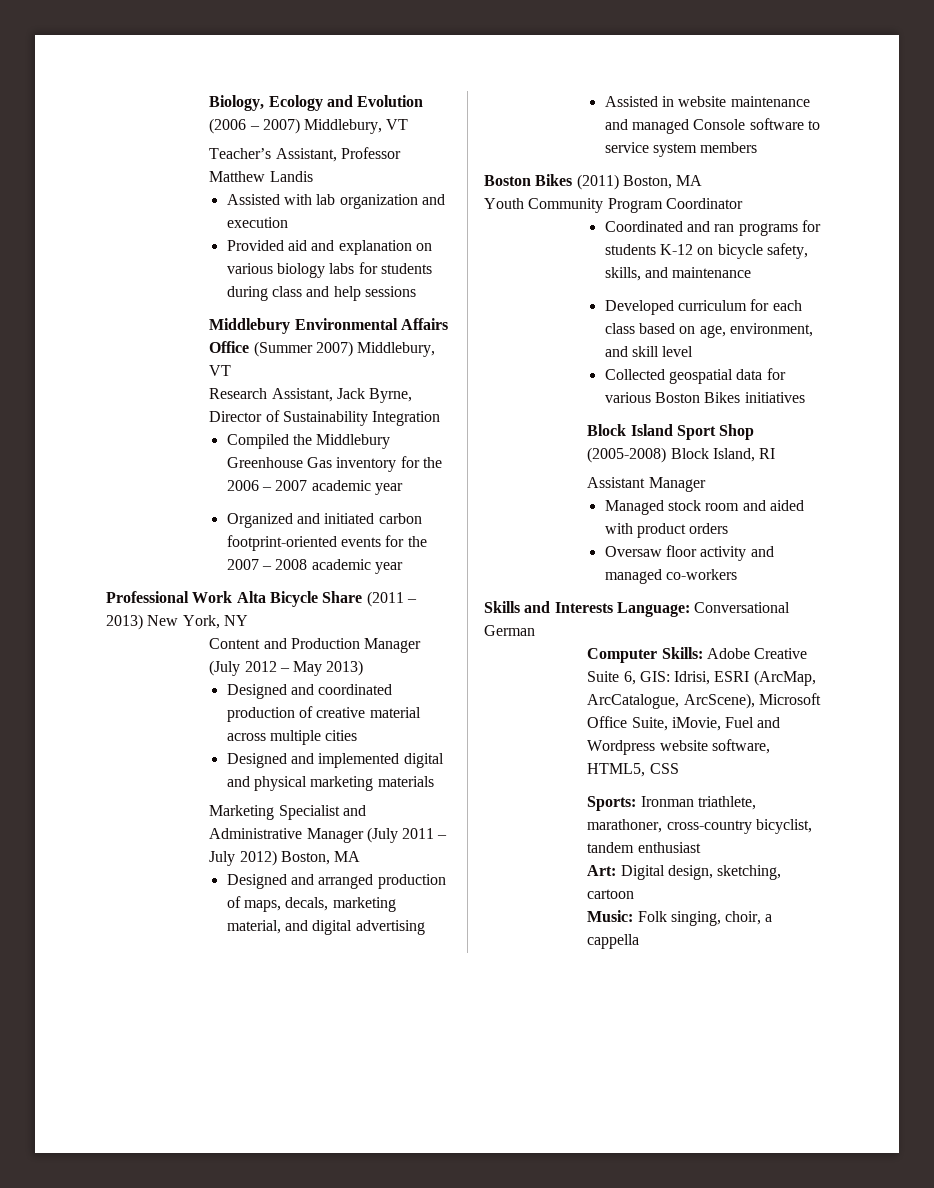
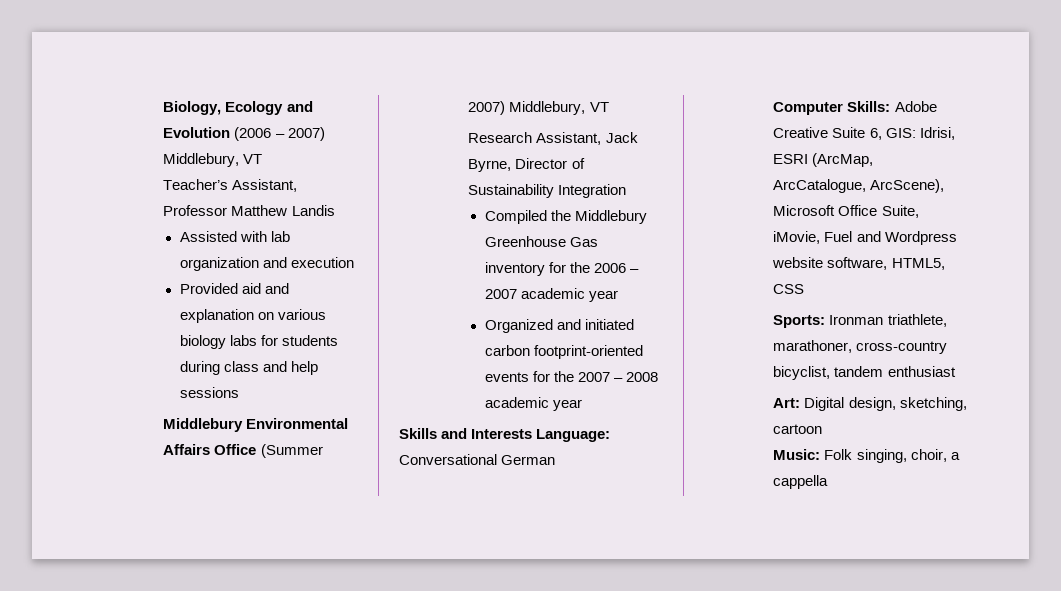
[106,591,417,607] [106,614,248,630] [209,638,422,653] [209,660,364,676] [226,684,393,699] [226,706,421,722] [226,730,358,745] [226,753,444,768] [226,776,434,791] [209,805,366,820] [209,827,448,843] [209,850,361,866] [226,874,446,889] [226,896,396,912] [226,920,425,935] [604,96,810,107] [604,118,821,134] [604,142,758,157] [484,174,703,190] [484,198,743,213] [604,220,822,236] [604,243,809,259] [604,267,752,281] [604,299,802,315] [604,323,814,338] [604,346,694,357] [604,368,786,384] [604,392,805,403] [587,424,755,440] [587,447,776,463] [587,477,706,492] [604,500,805,515] [604,523,729,538] [604,545,774,561] [604,569,738,584] // Professional Work Alta Bicycle Share (2011 – 2013) New York, NY // Content and Production Manager (July 2012 – May 2013) // Designed and coordinated production of creative material across multiple cities // Designed and implemented digital and physical marketing materials // Marketing Specialist and Administrative Manager (July 2011 – July 2012) Boston, MA // Designed and arranged production of maps, decals, marketing material, and digital advertising // Assisted in website maintenance and managed Console software to service system members // Boston Bikes (2011) Boston, MA // Youth Community Program Coordinator // Coordinated and ran programs for students K-12 on bicycle safety, skills, and maintenance // Developed curriculum for each class based on age, environment, and skill level // Collected geospatial data for various Boston Bikes initiatives // Block Island Sport Shop (2005-2008) Block Island, RI // Assistant Manager // Managed stock room and aided with product orders // Oversaw floor activity and managed co-workers -> (582, 405) none

